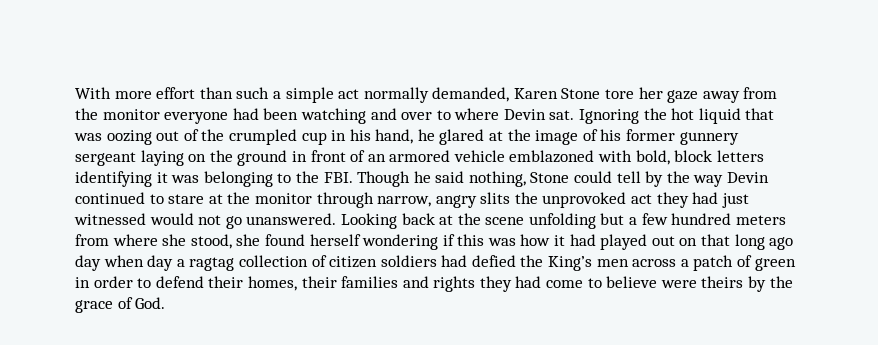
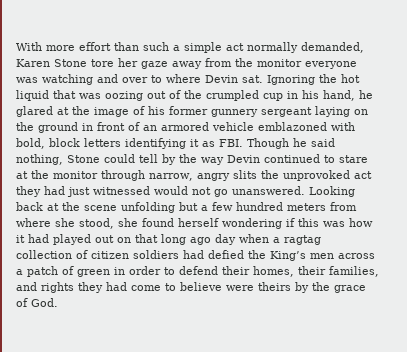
[232,108,299,120] had been -> [16,77,38,83] was
[171,171,319,187] was belonging to the -> [202,141,215,147] as
[147,255,174,271] day -> (269, 238) none
[341,276,399,288] families -> [329,266,379,277] families,

